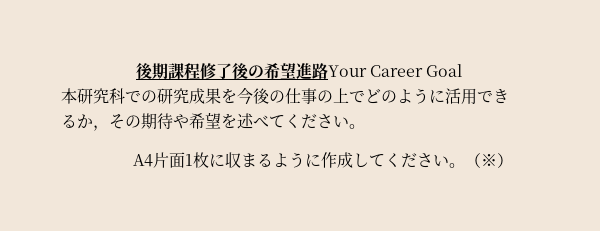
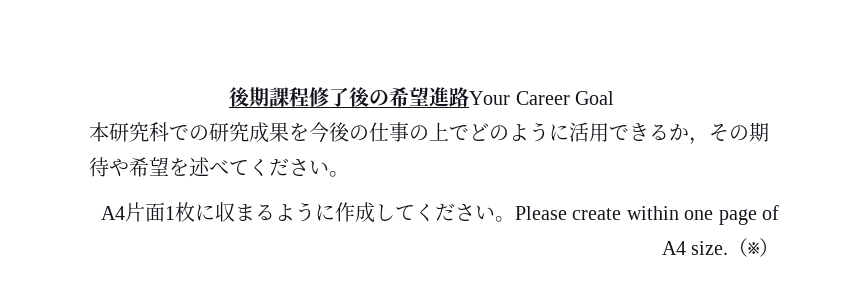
(465, 165) none -> [515,205,779,225] [661,241,728,255] Please create within one page of A4 size.

